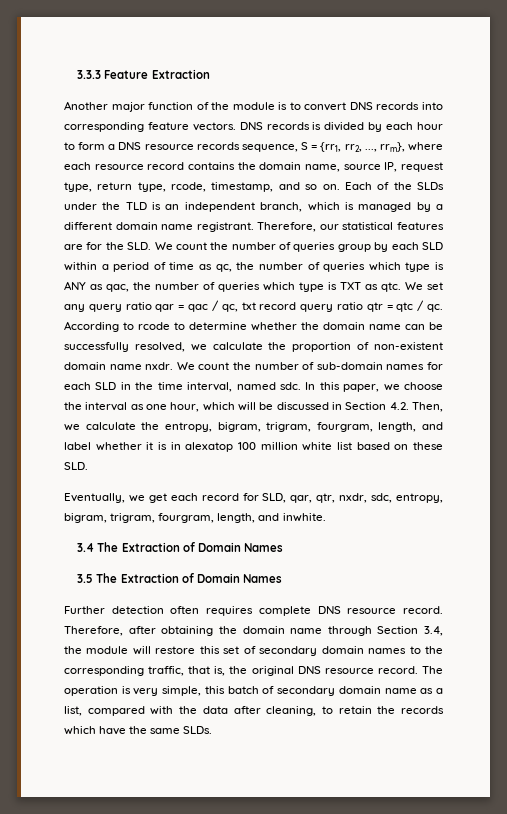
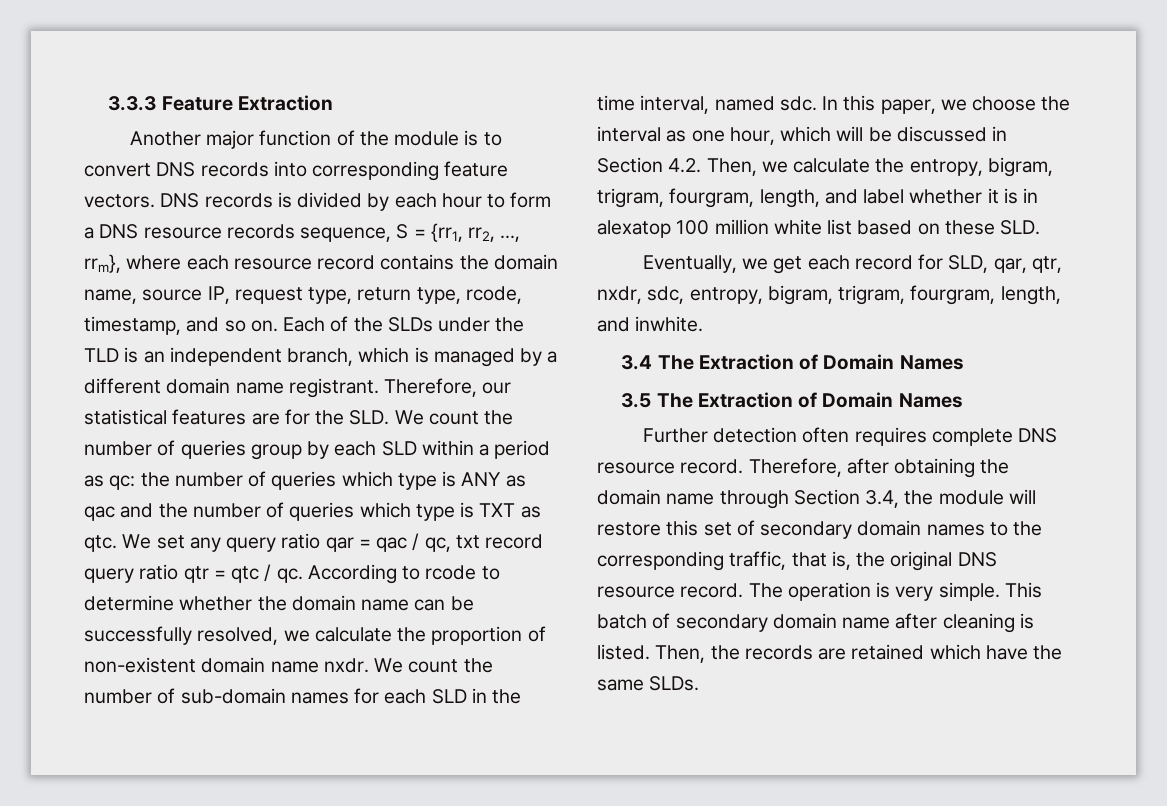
[153,262,232,272] of time as qc, -> [84,475,136,490] as qc:
[106,284,129,292] qac, -> [84,503,154,521] qac and
[162,686,225,696] simple, this -> [938,582,1042,601] simple. This
[420,688,443,694] [64,706,444,716] as a list, compared with the data after cleaning, to retain the records -> [895,613,1034,633] [597,644,925,663] after cleaning is listed. Then, the records are retained

